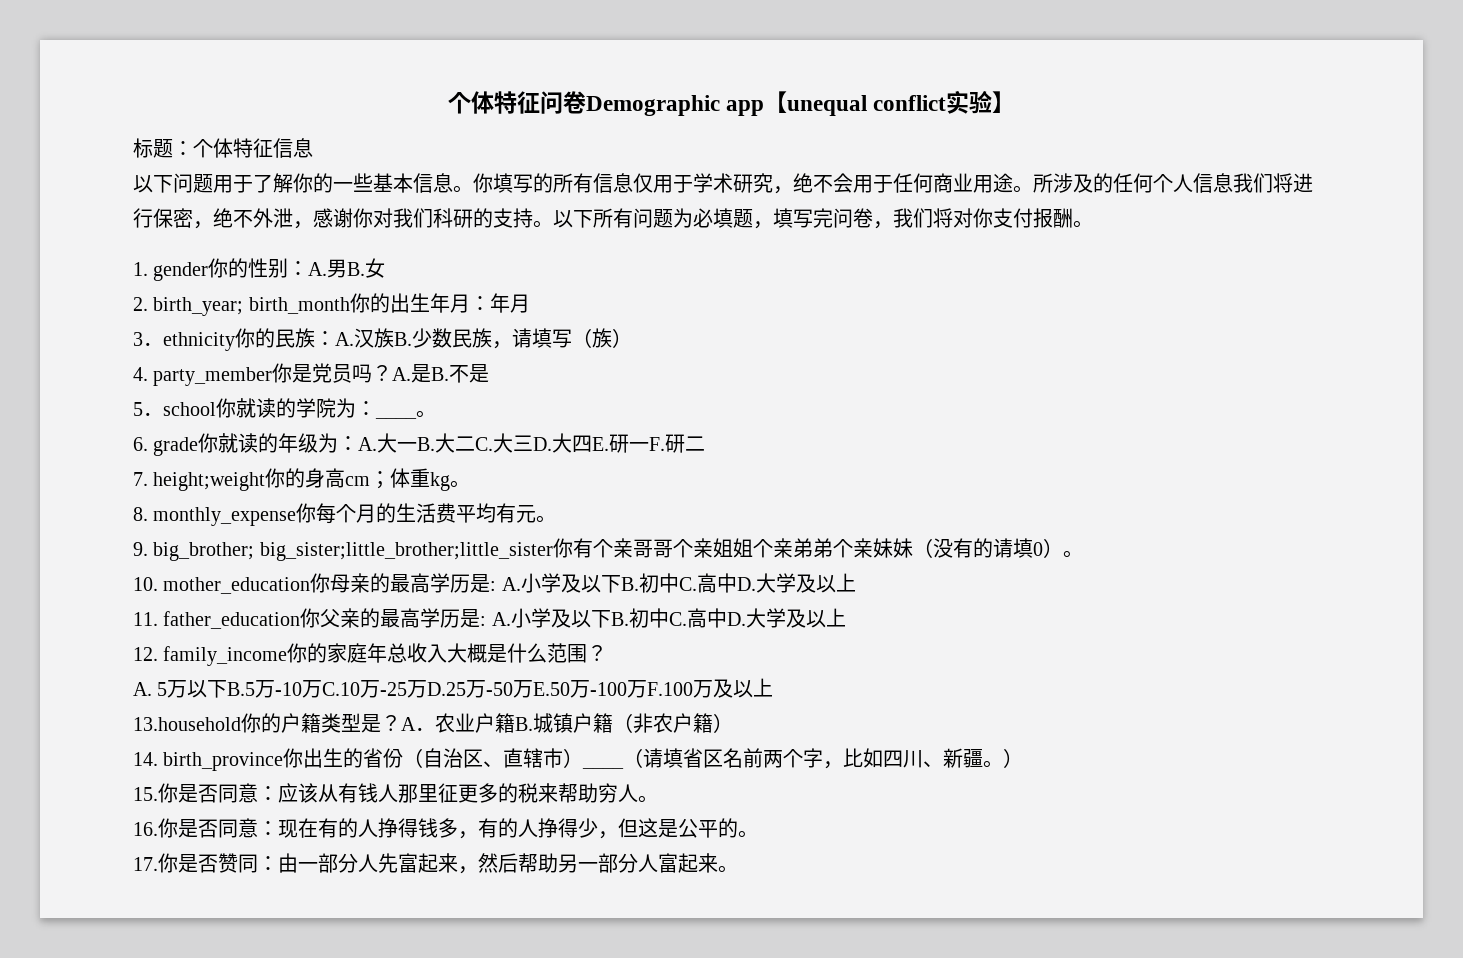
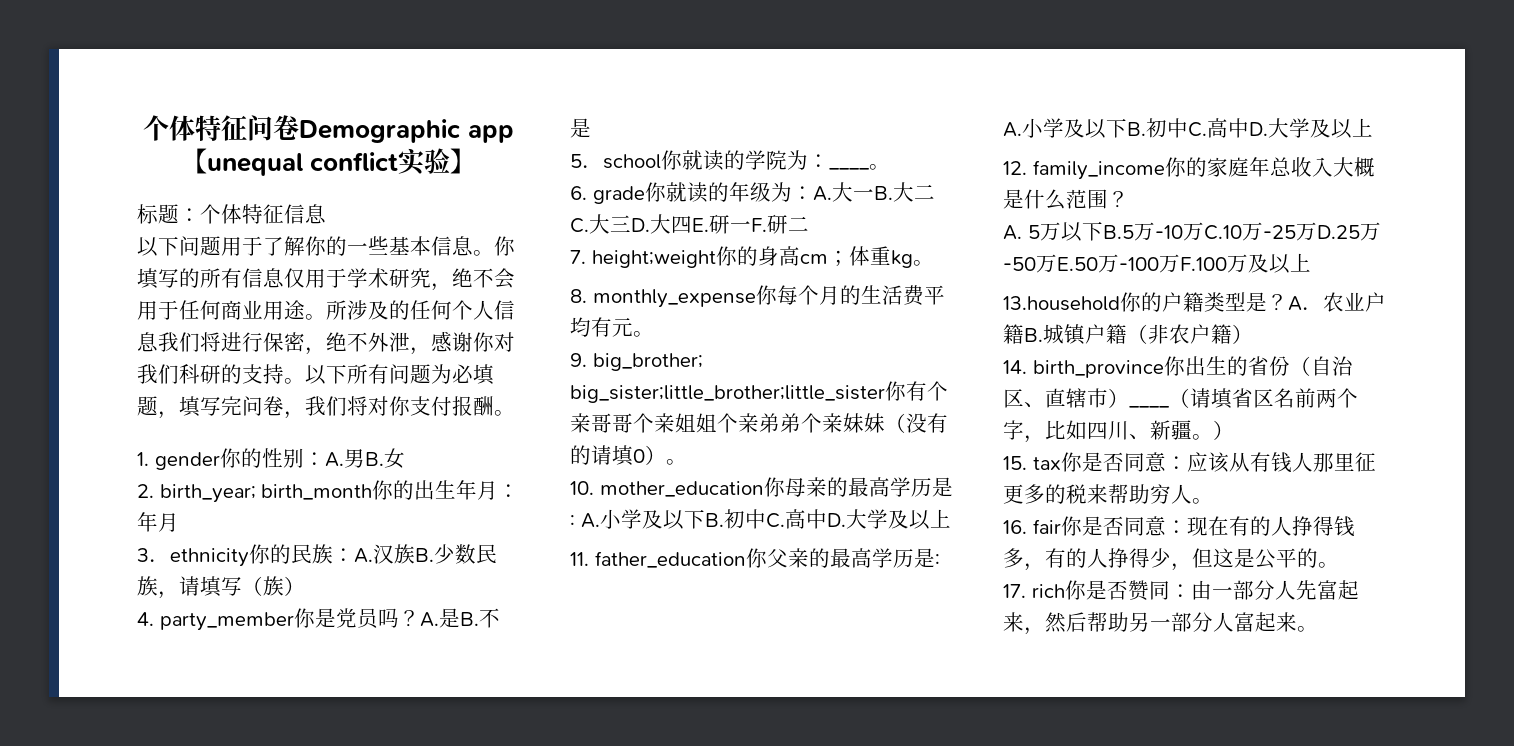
(158, 794) none -> [1032,457,1061,470] tax
(158, 829) none -> [1032,519,1061,534] fair
(158, 864) none -> [1031,584,1065,598] rich

